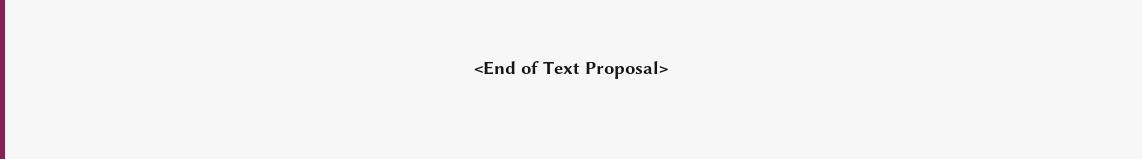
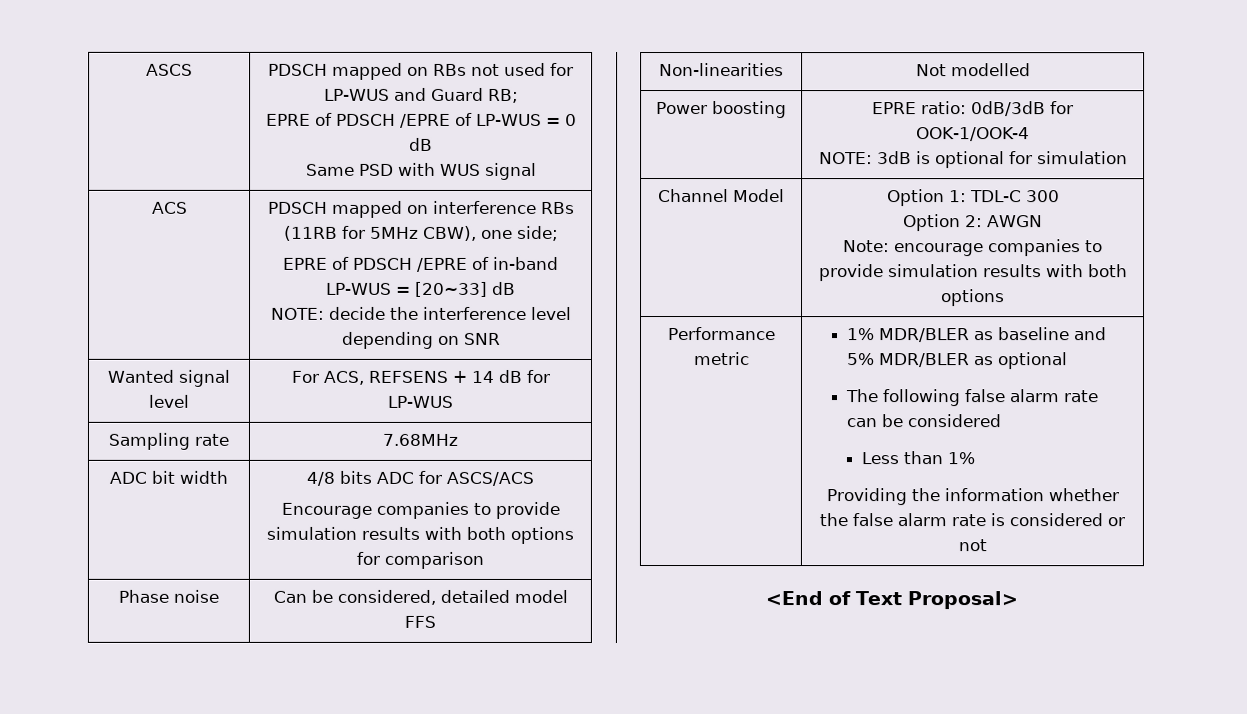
(474, 68) none -> [146,63,193,76] [268,62,574,80] [323,87,519,103] [265,112,577,128] [409,137,434,151] [305,162,537,180] [151,201,188,214] [267,200,575,218] [283,225,559,241] [283,256,559,272] [326,281,516,297] [270,306,572,320] [341,331,501,349] [107,369,230,387] [148,394,189,408] [290,369,550,385] [387,395,454,408] [108,432,229,450] [382,433,459,446] [109,470,228,484] [306,470,534,486] [280,501,560,519] [266,526,574,544] [356,551,485,569] [118,589,219,603] [272,589,568,605] [404,615,437,628] [659,63,784,77] [915,63,1031,77] [656,101,787,119] [872,101,1074,117] [915,127,1031,142] [818,151,1128,169] [658,189,785,203] [886,189,1060,207] [903,214,1044,232] [843,239,1103,257] [818,264,1128,282] [941,289,1005,307] [667,327,776,341] [692,352,750,366] [846,327,1107,343] [845,352,1068,370] [844,389,1098,407] [845,414,1001,428] [861,451,976,465] [825,488,1119,506] [819,513,1125,527] [957,539,987,552] ASCS | PDSCH mapped on RBs not used for LP-WUS and Guard RB; // EPRE of PDSCH /EPRE of LP-WUS = 0 dB // Same PSD with WUS signal // ACS | PDSCH mapped on interference RBs (11RB for 5MHz CBW), one side; // EPRE of PDSCH /EPRE of in-band LP-WUS = [20~33] dB // NOTE: decide the interference level depending on SNR // Wanted signal level | For ACS, REFSENS + 14 dB for LP-WUS // Sampling rate | 7.68MHz // ADC bit width | 4/8 bits ADC for ASCS/ACS // Encourage companies to provide simulation results with both options for comparison // Phase noise | Can be considered, detailed model FFS // Non-linearities | Not modelled // Power boosting | EPRE ratio: 0dB/3dB for OOK-1/OOK-4 // NOTE: 3dB is optional for simulation // Channel Model | Option 1: TDL-C 300 // Option 2: AWGN // Note: encourage companies to provide simulation results with both options // Performance metric | 1% MDR/BLER as baseline and 5% MDR/BLER as optional // The following false alarm rate can be considered // Less than 1% // Providing the information whether the false alarm rate is considered or not //

